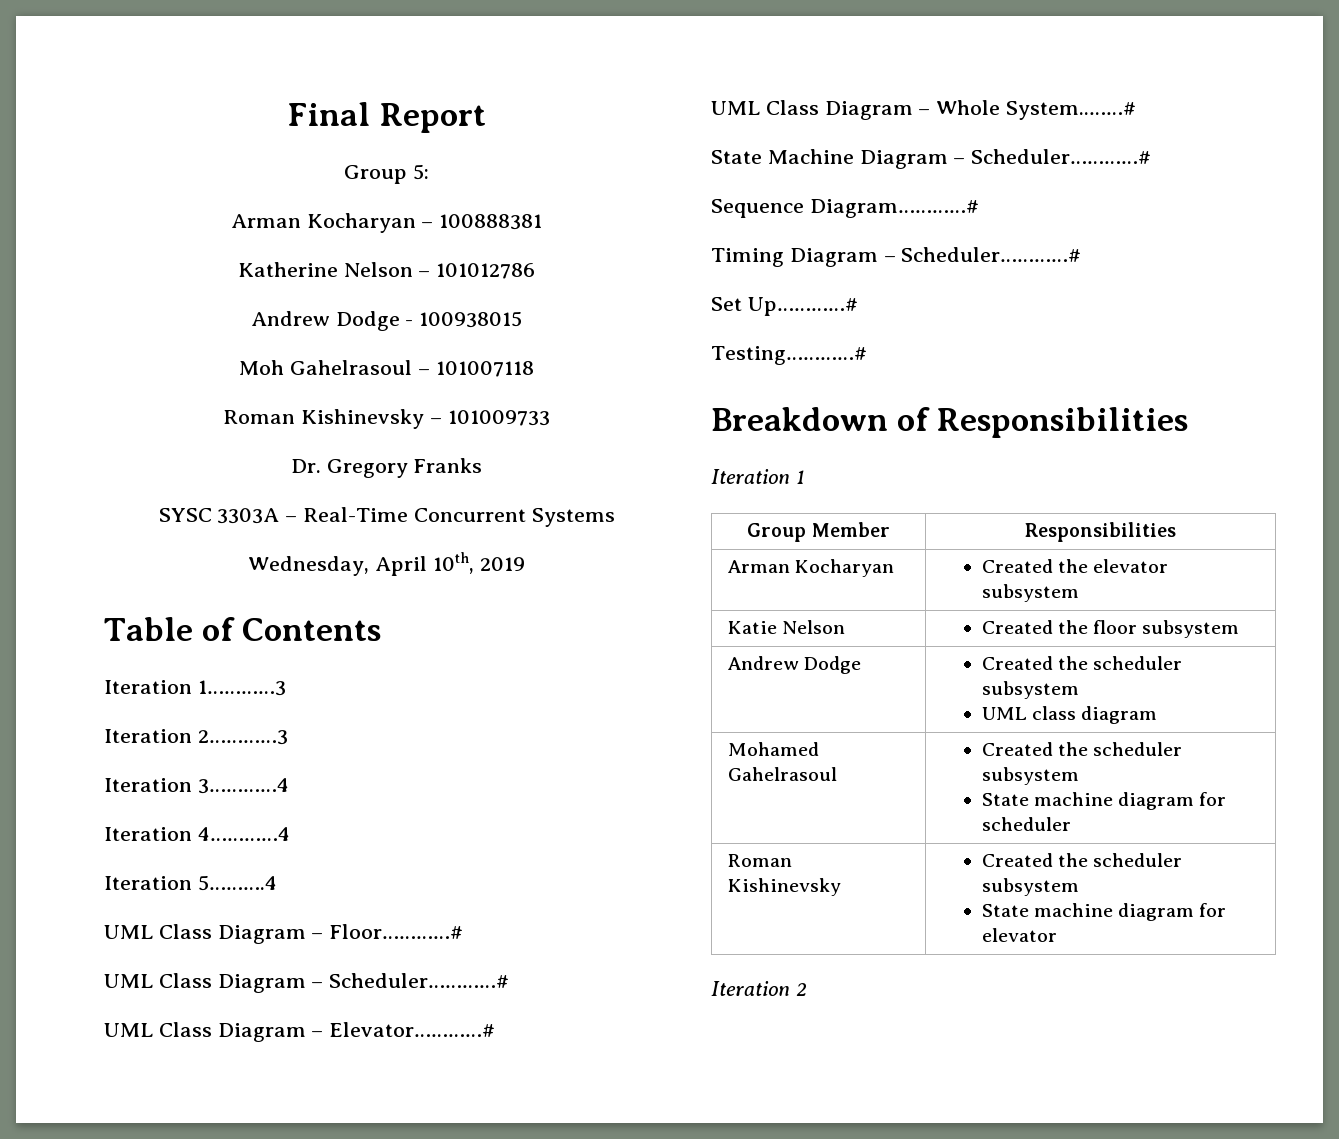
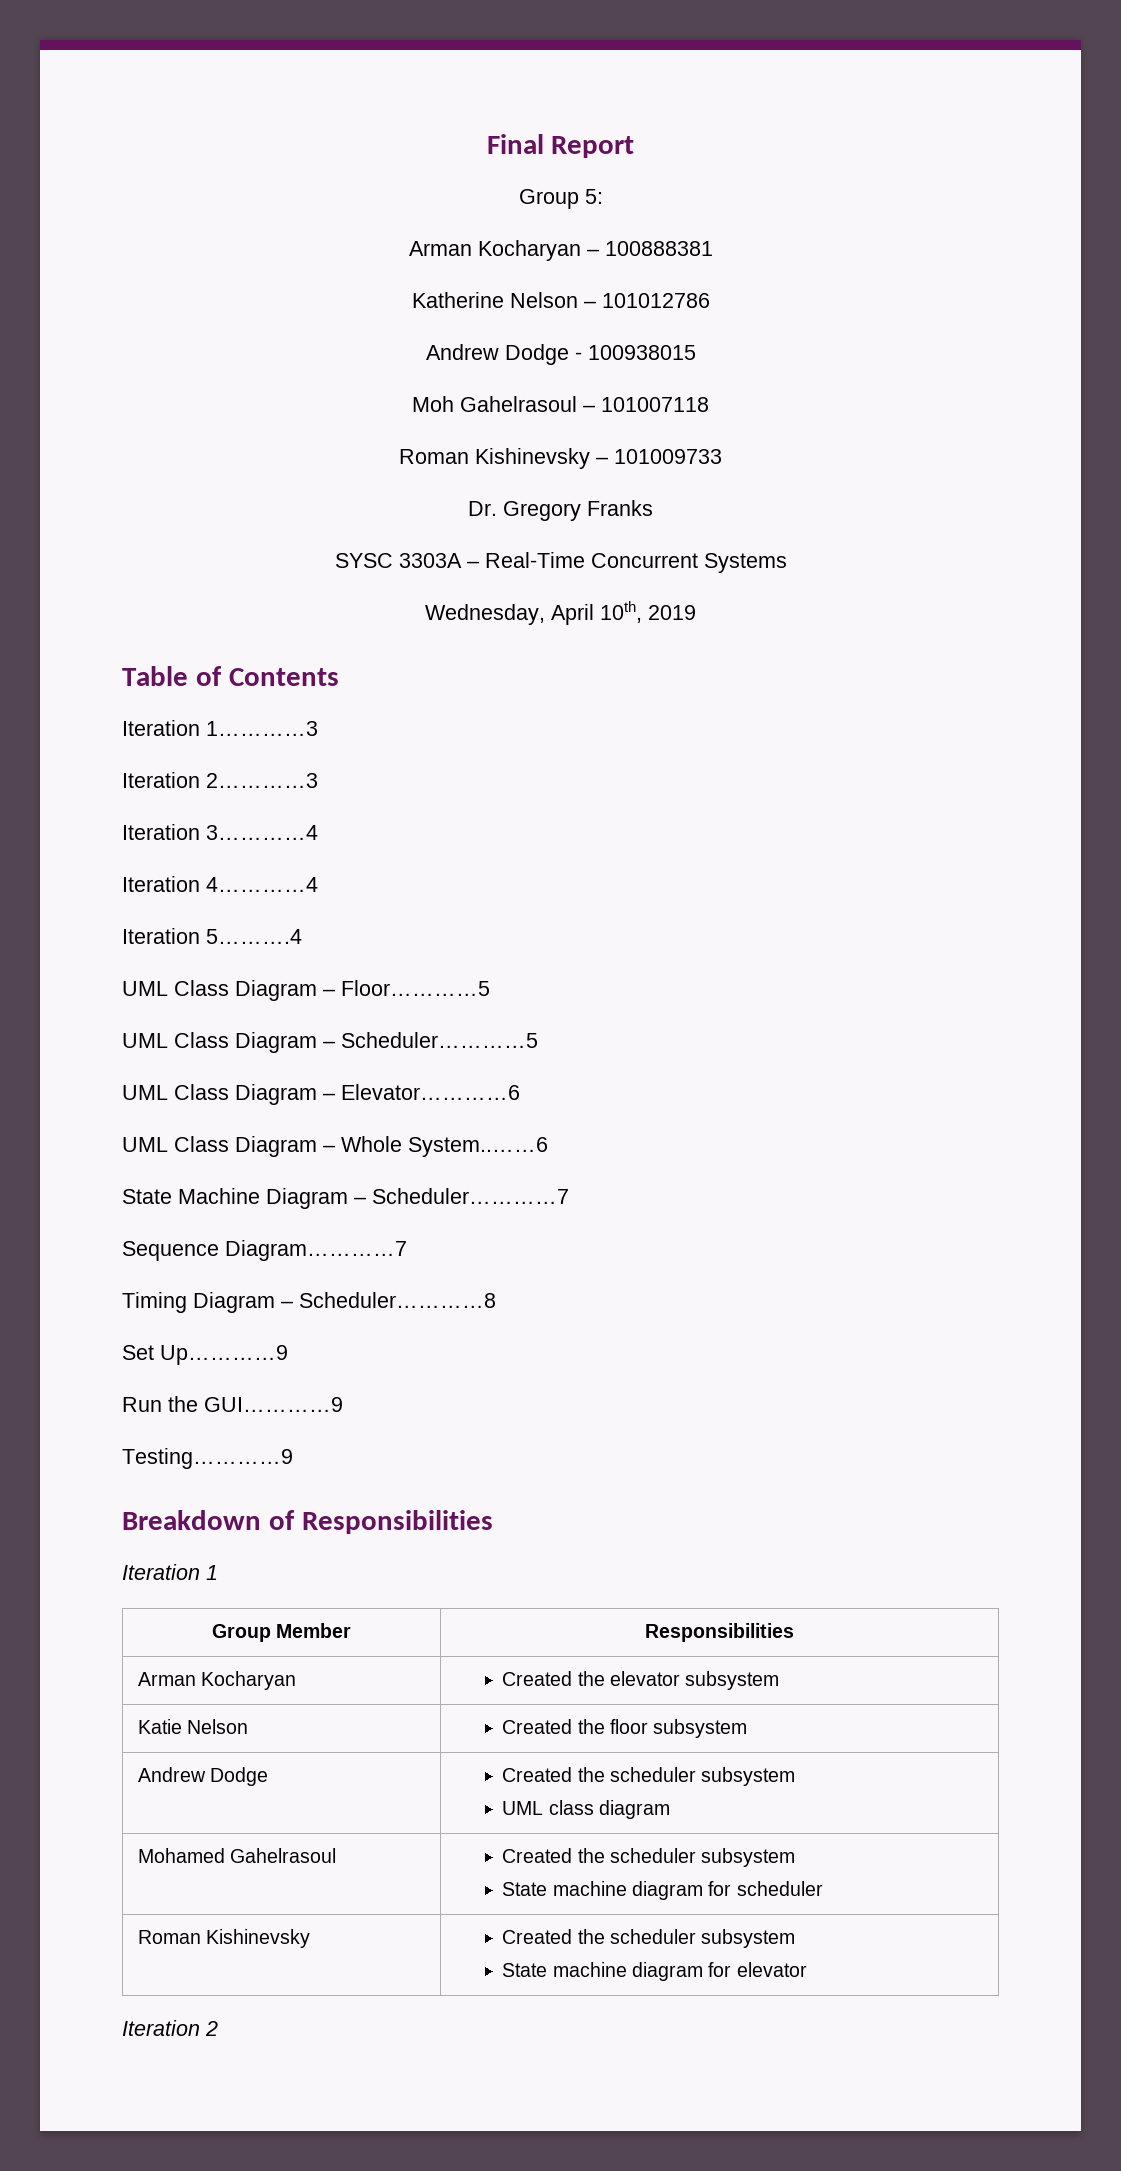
[329,924,464,939] [104,973,510,993] [104,1022,496,1042] Floor…………# // UML Class Diagram – Scheduler…………# // UML Class Diagram – Elevator…………# -> [341,980,490,996] [122,1032,538,1053] [122,1084,520,1105] Floor…………5 // UML Class Diagram – Scheduler…………5 // UML Class Diagram – Elevator…………6
[1006,101,1137,120] System..……# -> [408,1137,548,1157] System..……6
[971,149,1152,164] Scheduler…………# -> [372,1188,569,1204] Scheduler…………7
[809,199,979,218] Diagram…………# -> [225,1240,407,1261] Diagram…………7
[901,247,1082,262] Scheduler…………# -> [299,1292,496,1308] Scheduler…………8
[747,297,858,316] [711,346,867,365] Up…………# // Testing…………# -> [160,1345,288,1365] [122,1396,343,1412] [122,1448,293,1469] Up…………9 // Run the GUI…………9 // Testing…………9

